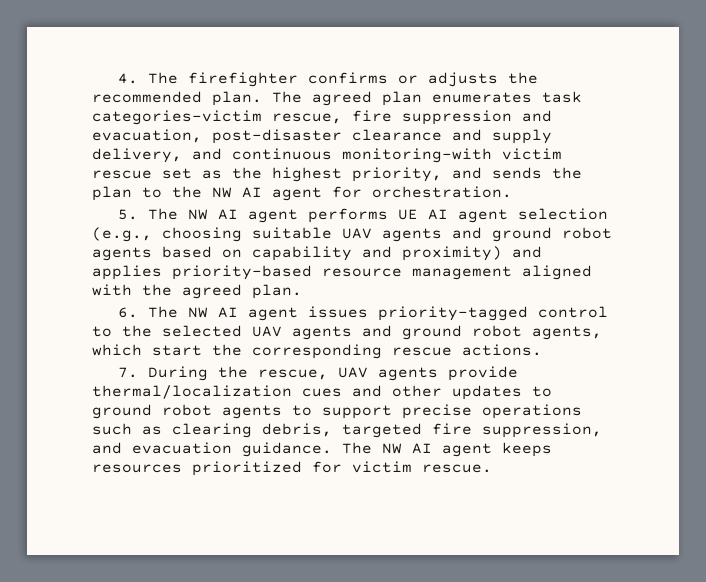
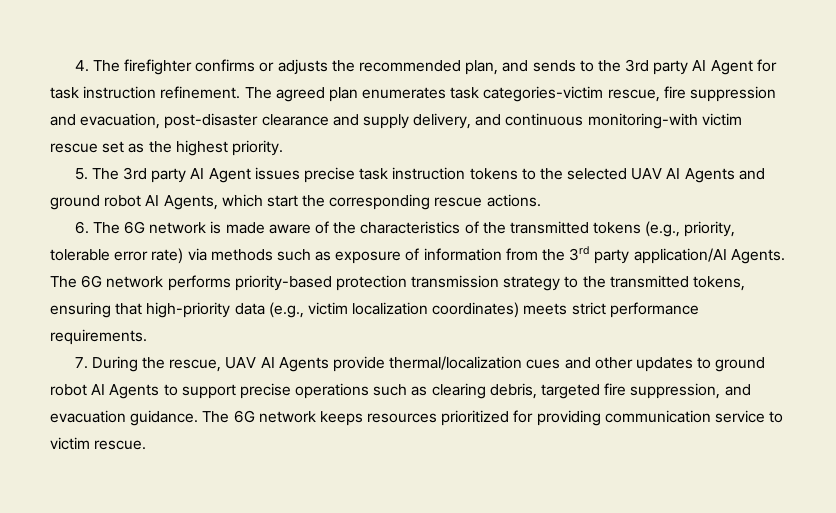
[212,91,262,106] plan. -> [465,59,777,75] [50,86,241,99] plan, and sends to the 3rd party AI Agent for task instruction refinement.
[352,167,582,182] [92,186,512,201] [118,208,609,223] [92,227,612,242] [92,246,542,261] [92,265,592,280] [92,284,302,299] [118,306,609,321] priority, and sends the plan to the NW AI agent for orchestration. // 5. The NW AI agent performs UE AI agent selection (e.g., choosing suitable UAV agents and ground robot agents based on capability and proximity) and applies priority-based resource management aligned with the agreed plan. // 6. The NW AI agent issues priority-tagged control -> [231,140,283,156] [74,167,518,183] priority. // 5. The 3rd party AI Agent issues precise task instruction tokens
[292,325,602,340] agents and ground robot agents, -> [666,168,765,183] [50,195,218,210] AI Agents and ground robot AI Agents,
(542, 350) none -> [74,221,736,237] [50,246,785,264] [50,275,746,291] [50,302,699,318] [50,329,147,345] // 6. The 6G network is made aware of the characteristics of the transmitted tokens (e.g., priority, tolerable error rate) via methods such as exposure of information from the 3rd party application/AI Agents. The 6G network performs priority-based protection transmission strategy to the transmitted tokens, ensuring that high-priority data (e.g., victim localization coordinates) meets strict performance requirements.
[378,367,439,381] agents -> [260,357,329,372] AI Agents
[222,405,282,419] agents -> [91,384,160,399] AI Agents
[382,443,492,457] NW AI agent -> [233,410,316,423] 6G network
(342, 467) none -> [536,410,784,426] providing communication service to

